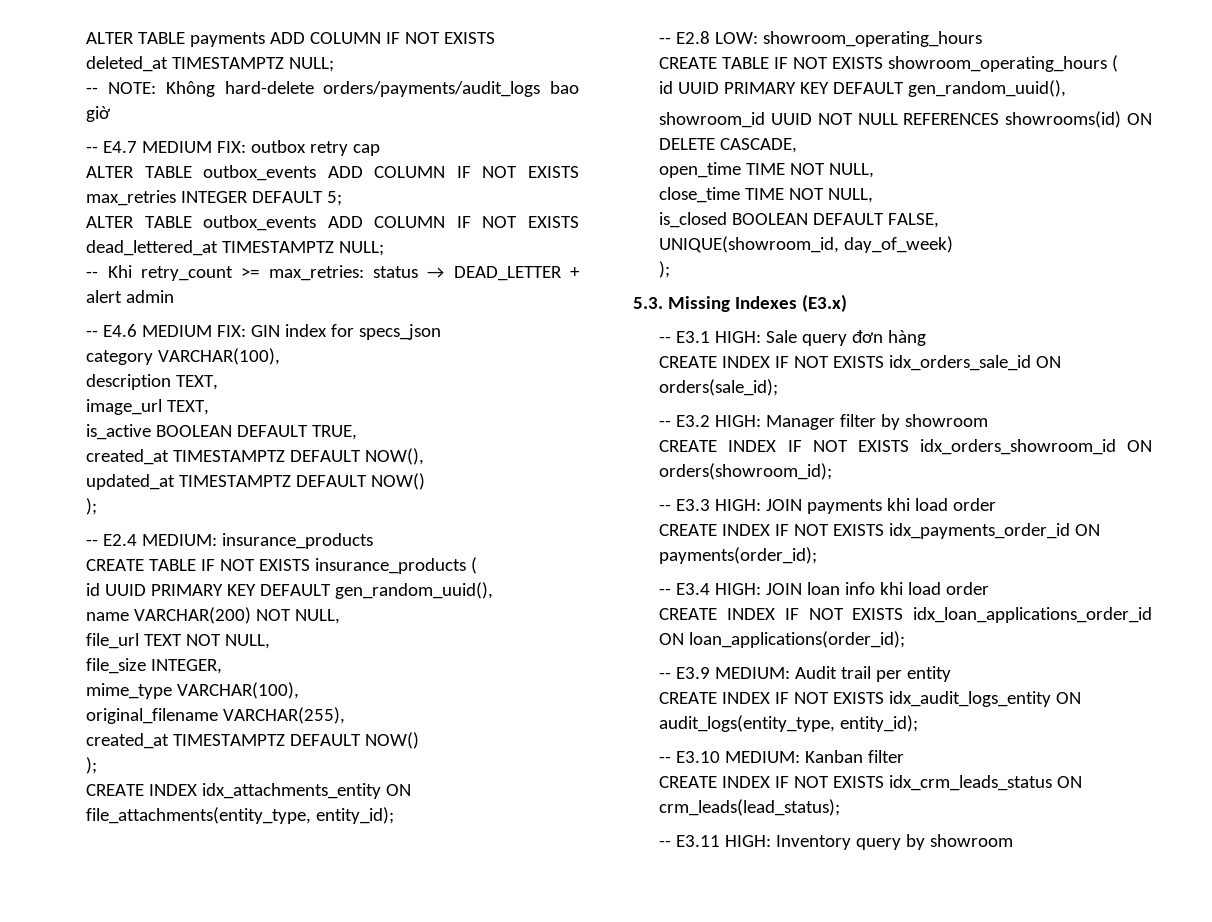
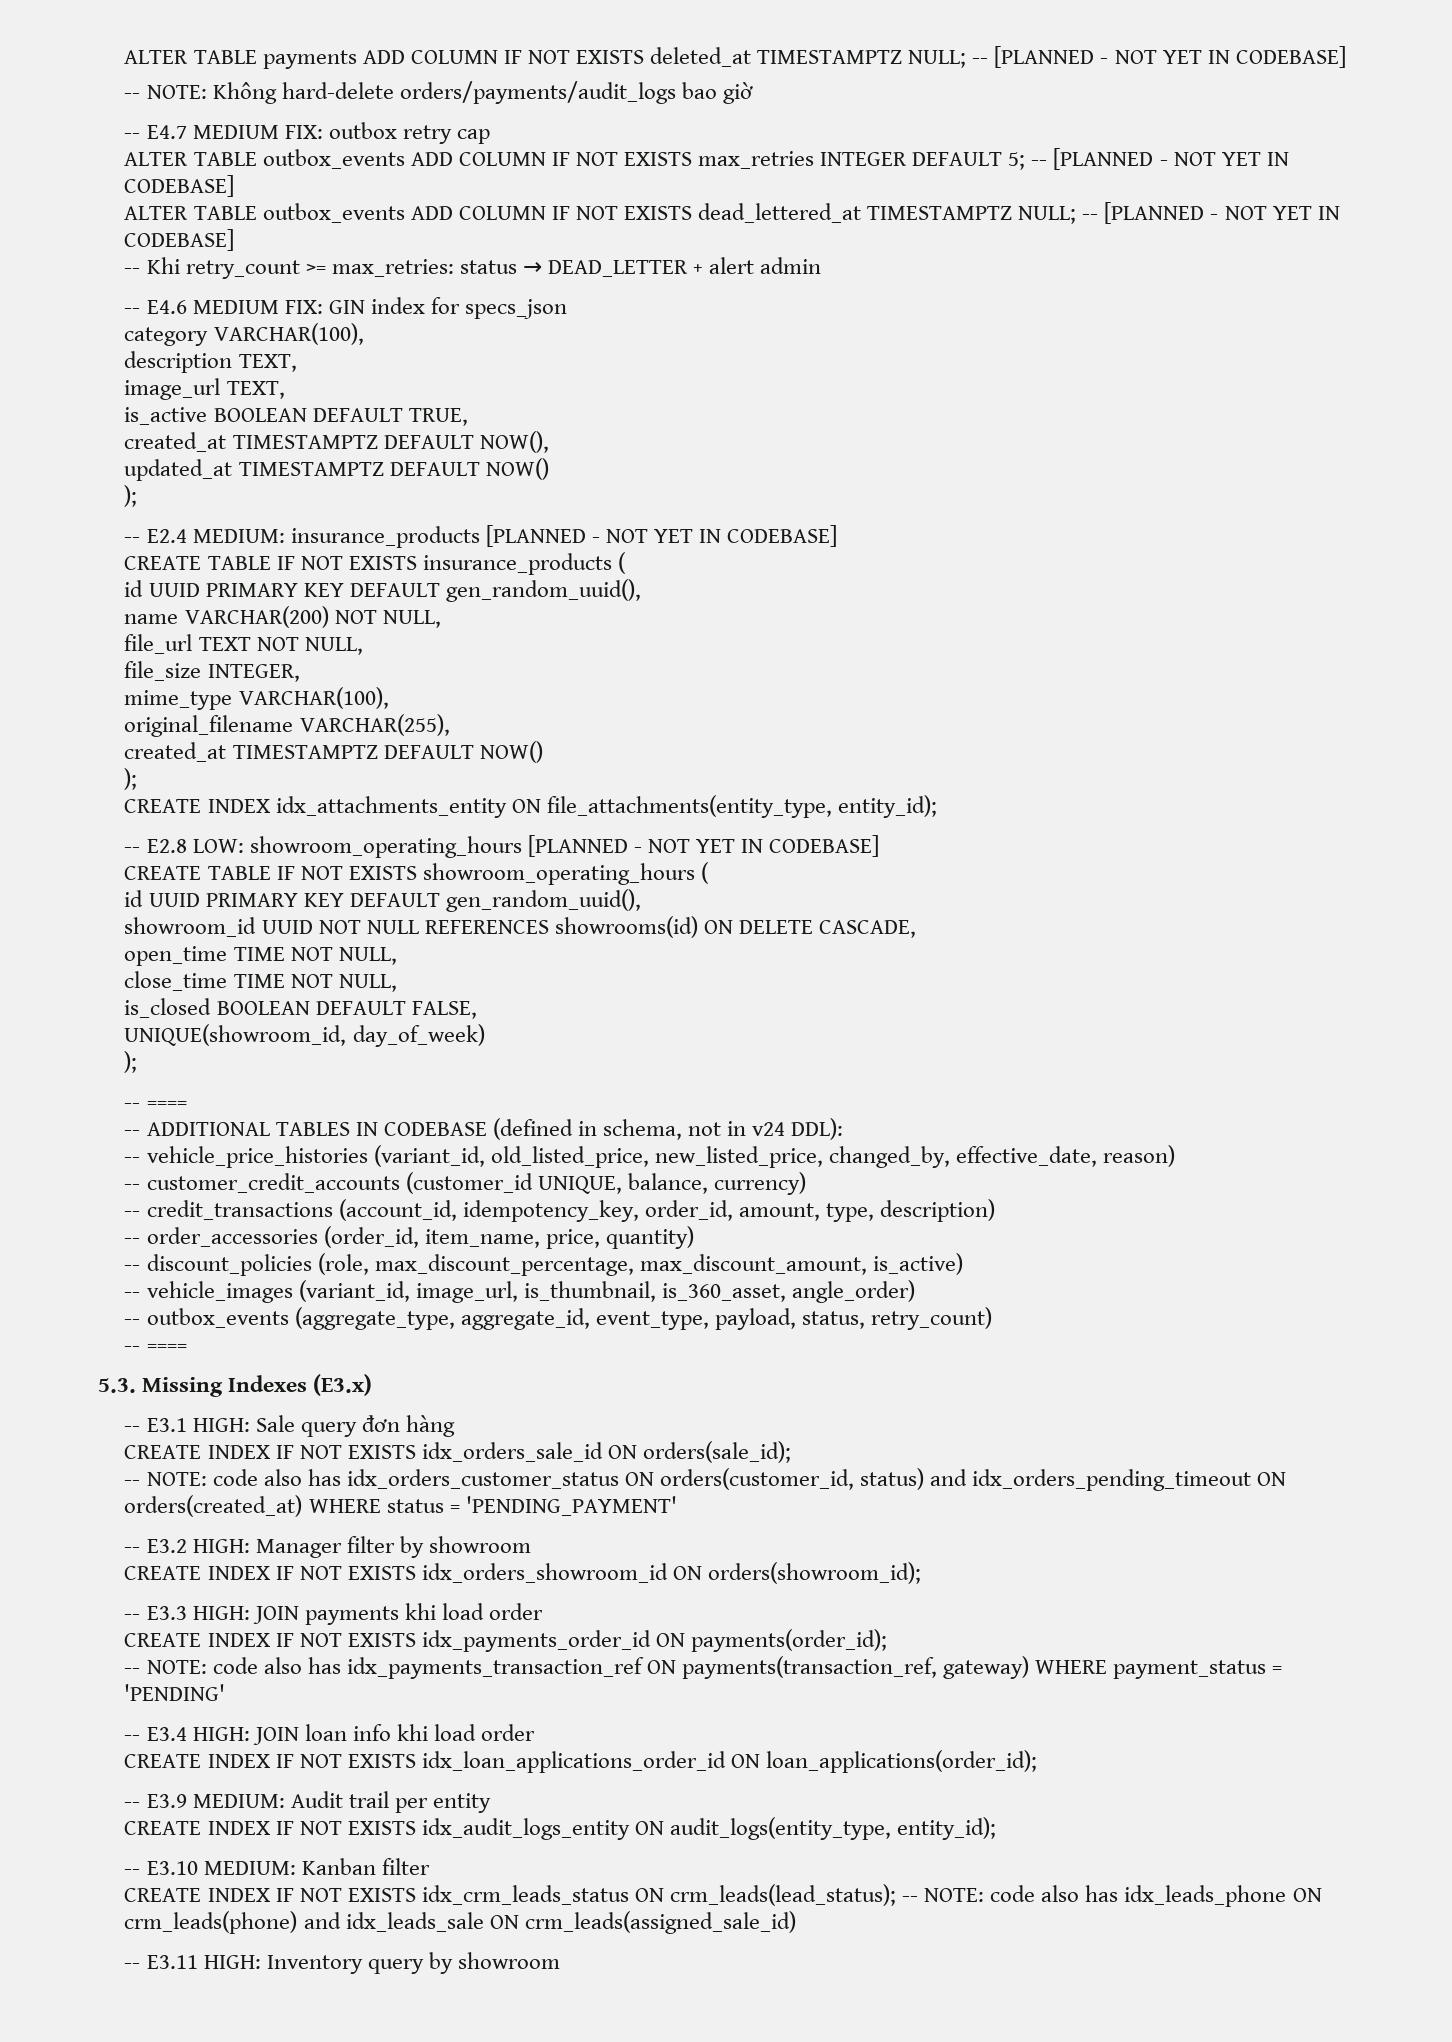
(335, 64) none -> [972,46,1346,68] -- [PLANNED - NOT YET IN CODEBASE]
(343, 198) none -> [1031,148,1289,170] [124,175,235,197] -- [PLANNED - NOT YET IN CODEBASE]
(385, 248) none -> [1082,202,1340,224] [124,229,235,251] -- [PLANNED - NOT YET IN CODEBASE]
(374, 541) none -> [485,525,838,547] [PLANNED - NOT YET IN CODEBASE]
(983, 39) none -> [527,835,880,857] [PLANNED - NOT YET IN CODEBASE]
(671, 269) none -> [124,1101,187,1109] [124,1118,844,1140] [124,1145,1176,1168] [124,1172,806,1195] [124,1199,996,1222] [124,1226,694,1249] [124,1253,963,1276] [124,1280,915,1303] [124,1307,993,1330] [124,1344,187,1352] // -- ==== // -- ADDITIONAL TABLES IN CODEBASE (defined in schema, not in v24 DDL): // -- vehicle_price_histories (variant_id, old_listed_price, new_listed_price, changed_by, effective_date, reason) // -- customer_credit_accounts (customer_id UNIQUE, balance, currency) // -- credit_transactions (account_id, idempotency_key, order_id, amount, type, description) // -- order_accessories (order_id, item_name, price, quantity) // -- discount_policies (role, max_discount_percentage, max_discount_amount, is_active) // -- vehicle_images (variant_id, image_url, is_thumbnail, is_360_asset, angle_order) // -- outbox_events (aggregate_type, aggregate_id, event_type, payload, status, retry_count) // -- ====
(779, 387) none -> [124,1468,1287,1491] [124,1495,677,1517] // -- NOTE: code also has idx_orders_customer_status ON orders(customer_id, status) and idx_orders_pending_timeout ON orders(created_at) WHERE status = 'PENDING_PAYMENT'
(818, 555) none -> [124,1656,1283,1679] [124,1684,226,1701] // -- NOTE: code also has idx_payments_transaction_ref ON payments(transaction_ref, gateway) WHERE payment_status = 'PENDING'
(841, 807) none -> [902,1885,1322,1907] [124,1911,796,1934] -- NOTE: code also has idx_leads_phone ON crm_leads(phone) and idx_leads_sale ON crm_leads(assigned_sale_id)

